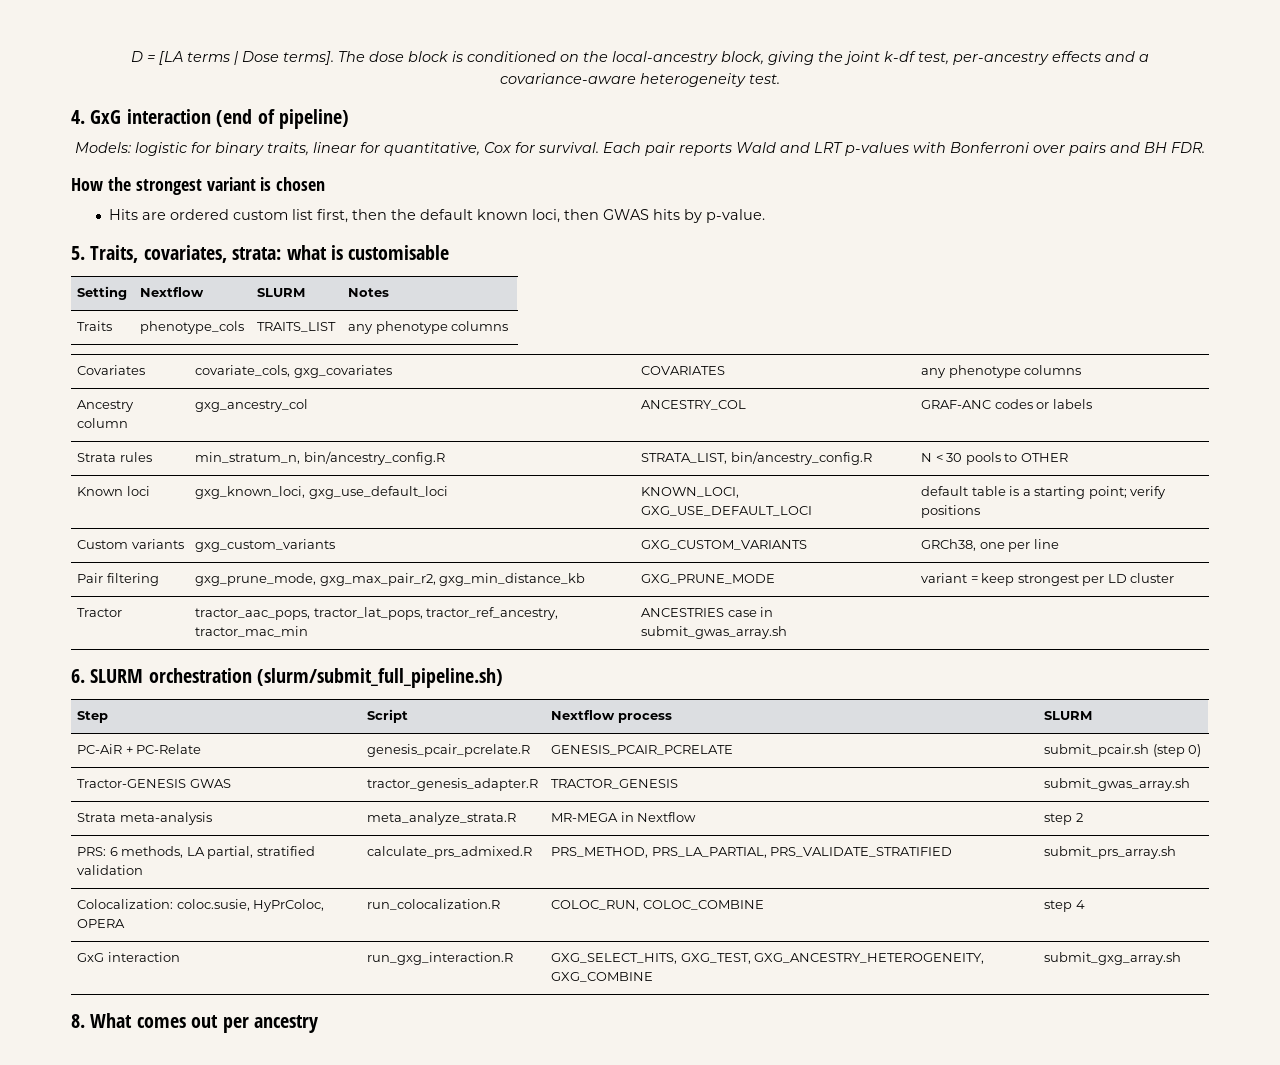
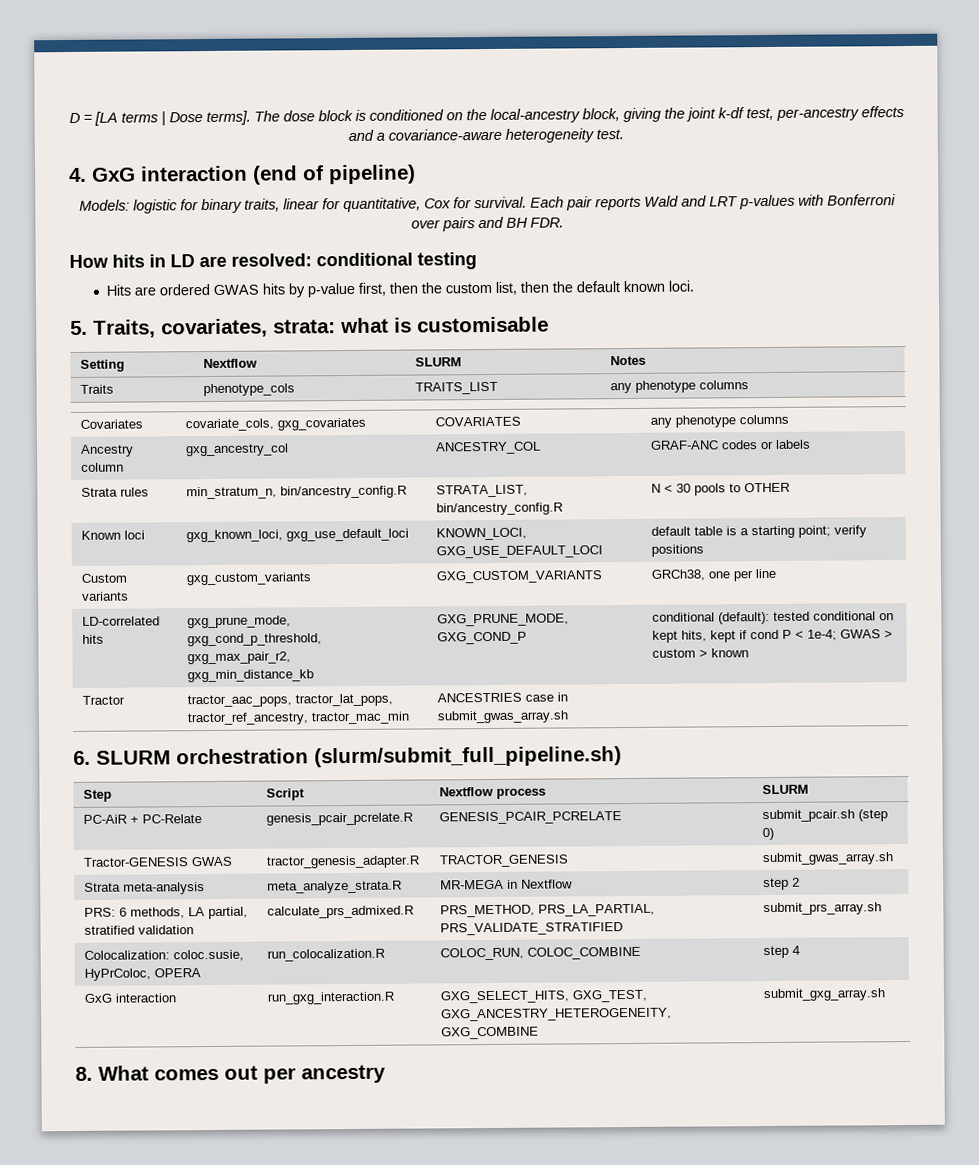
[107,177,326,195] [108,209,765,223] the strongest variant is chosen // Hits are ordered custom list first, then the default known loci, then GWAS hits by p-value. -> [112,252,477,270] [106,280,695,298] hits in LD are resolved: conditional testing // Hits are ordered GWAS hits by p-value first, then the custom list, then the default known loci.
[77,573,159,586] Pair filtering -> [82,616,161,626] [82,634,105,644] LD-correlated hits
(317, 579) none -> [187,633,323,647] gxg_cond_p_threshold,
[641,574,776,584] [921,573,1175,586] GXG_PRUNE_MODE | variant = keep strongest per LD cluster -> [437,613,570,627] [437,631,528,645] [652,611,895,625] [652,629,894,643] [652,648,750,658] GXG_PRUNE_MODE, GXG_COND_P | conditional (default): tested conditional on kept hits, kept if cond P < 1e-4; GWAS > custom > known

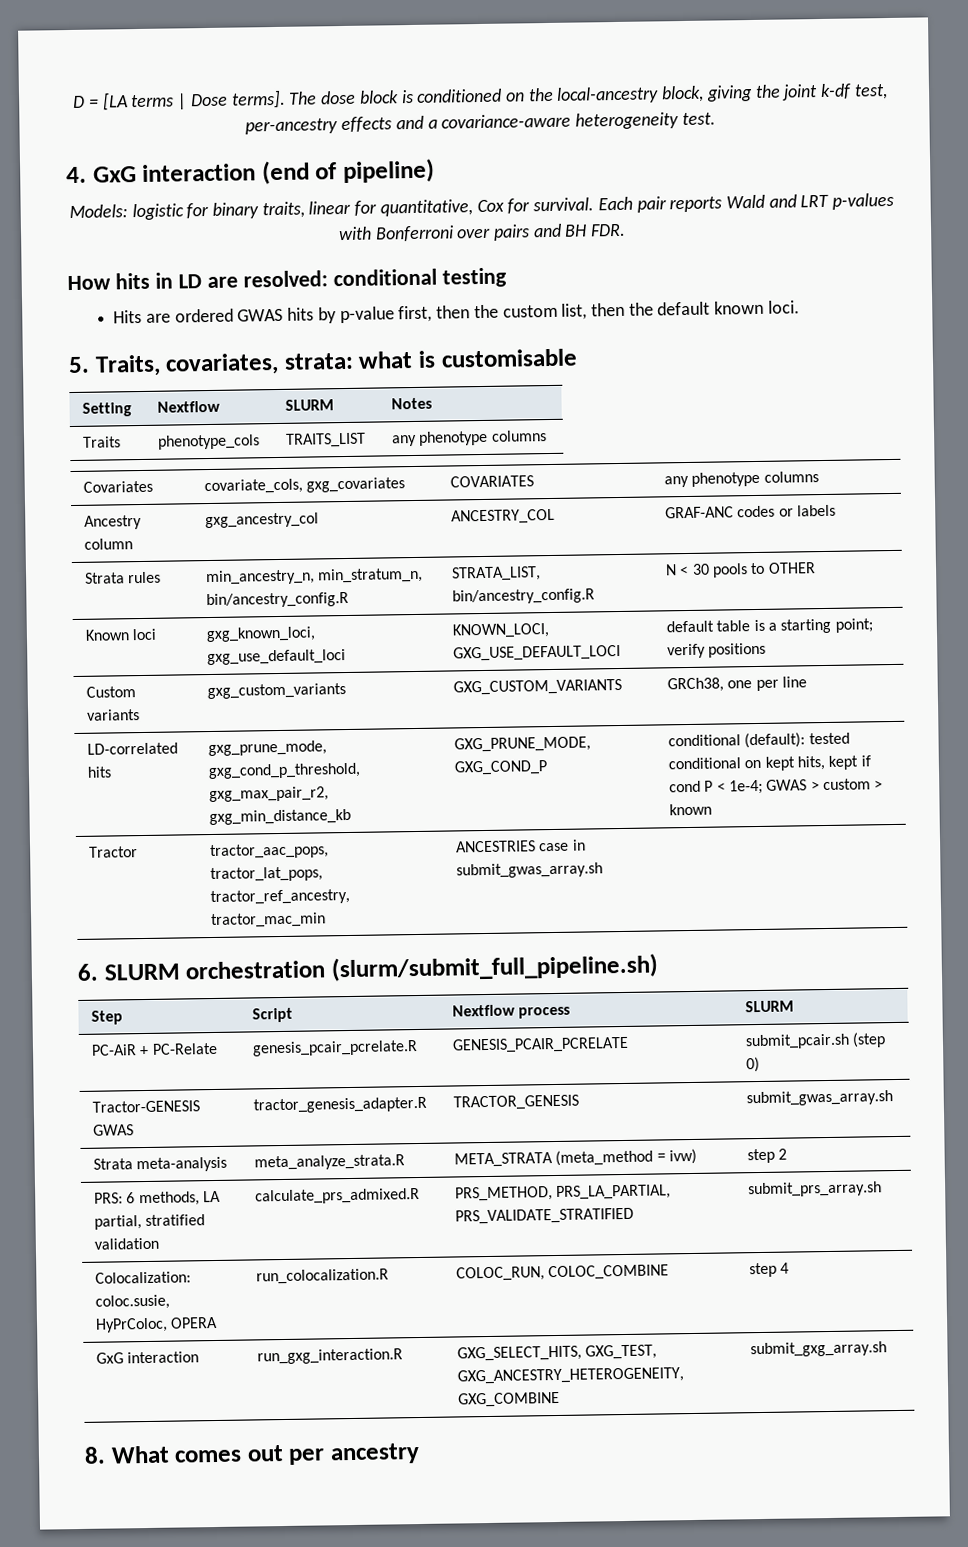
(150, 492) none -> [205,569,315,586] min_ancestry_n,
[440,879,574,890] MR-MEGA in Nextflow -> [453,1148,697,1168] META_STRATA (meta_method = ivw)

